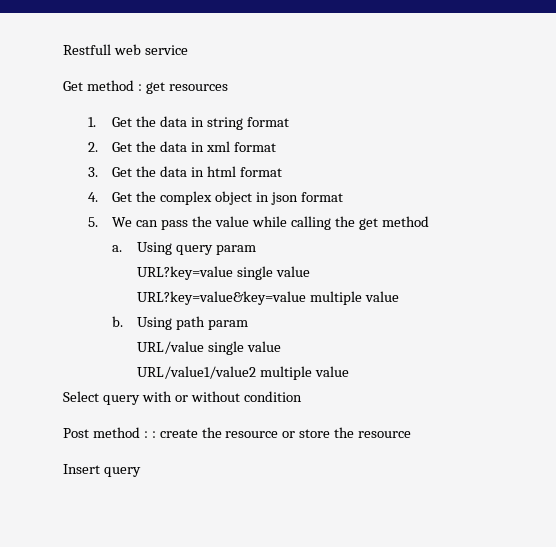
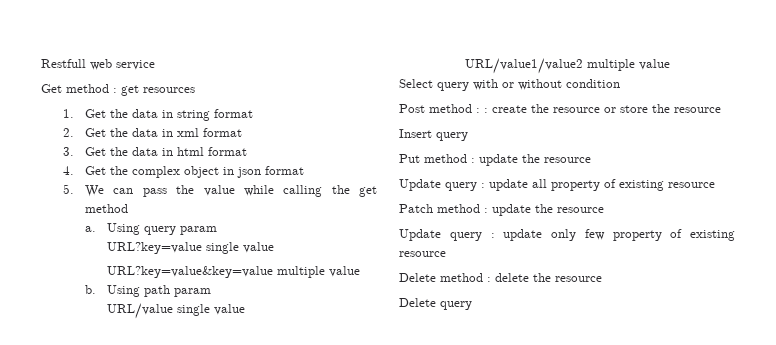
(141, 472) none -> [399,154,591,166] [399,179,715,191] [399,204,604,216] [399,229,735,241] [399,251,446,257] [399,273,602,282] [399,298,472,310] // Put method : update the resource // Update query : update all property of existing resource // Patch method : update the resource // Update query : update only few property of existing resource // Delete method : delete the resource // Delete query

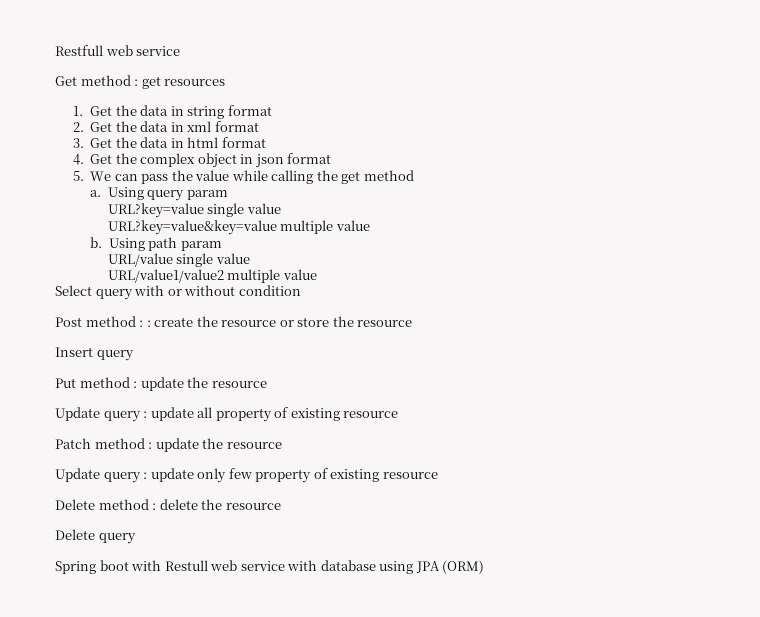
(472, 305) none -> [55,560,485,574] // Spring boot with Restull web service with database using JPA (ORM)

